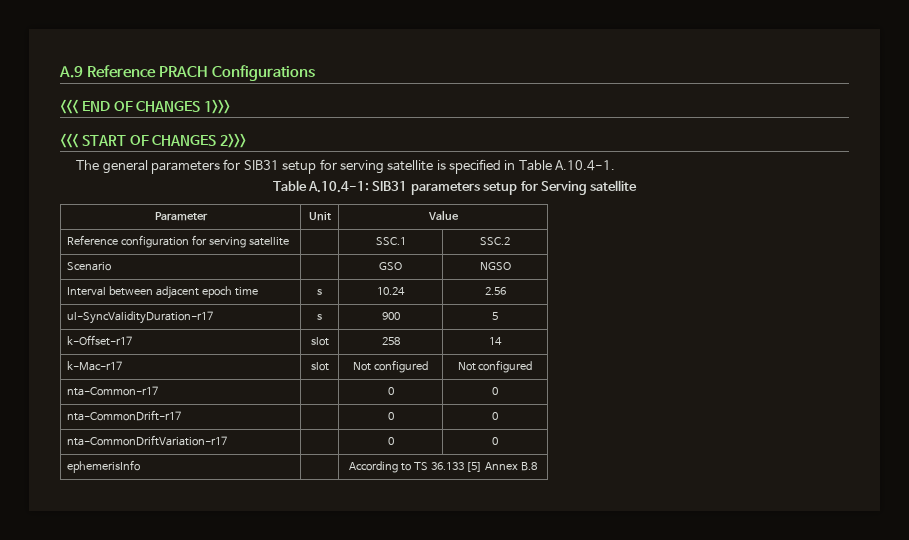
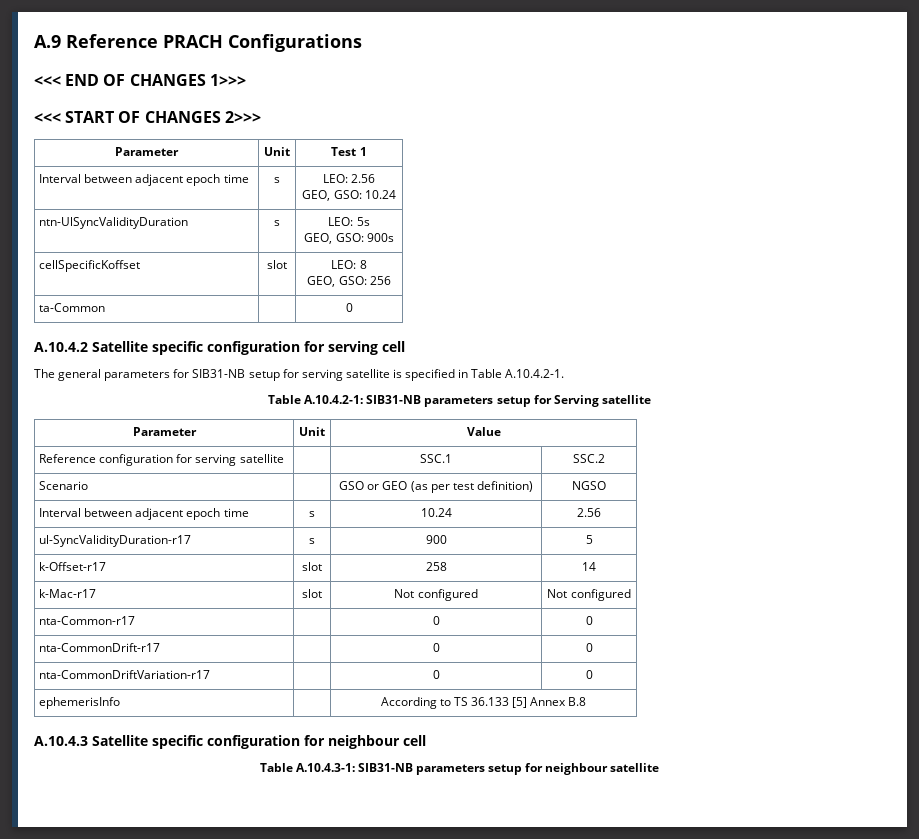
(247, 140) none -> [115,147,179,156] [264,147,290,156] [331,147,367,156] [39,174,249,186] [274,177,280,183] [322,174,376,183] [302,190,396,201] [39,217,189,229] [274,220,280,226] [328,217,370,226] [304,233,394,244] [39,260,141,272] [267,260,287,269] [331,260,367,269] [307,276,391,287] [39,303,106,312] [345,303,353,312] [34,341,405,355] // Parameter | Unit | Test 1 // Interval between adjacent epoch time | s | LEO: 2.56 // GEO, GSO: 10.24 // ntn-UlSyncValidityDuration | s | LEO: 5s // GEO, GSO: 900s // cellSpecificKoffset | slot | LEO: 8 // GEO, GSO: 256 // ta-Common | | 0 // A.10.4.2 Satellite specific configuration for serving cell
[243,160,279,170] SIB31 -> [192,369,246,378] SIB31-NB
[555,160,616,171] [272,180,408,193] A.10.4-1. // Table A.10.4-1: SIB31 -> [505,369,565,378] [268,395,422,404] A.10.4.2-1. // Table A.10.4.2-1: SIB31-NB
(402, 266) none -> [367,481,533,493] or GEO (as per test definition)
(538, 466) none -> [34,735,426,749] [259,763,660,775] // A.10.4.3 Satellite specific configuration for neighbour cell // Table A.10.4.3-1: SIB31-NB parameters setup for neighbour satellite

